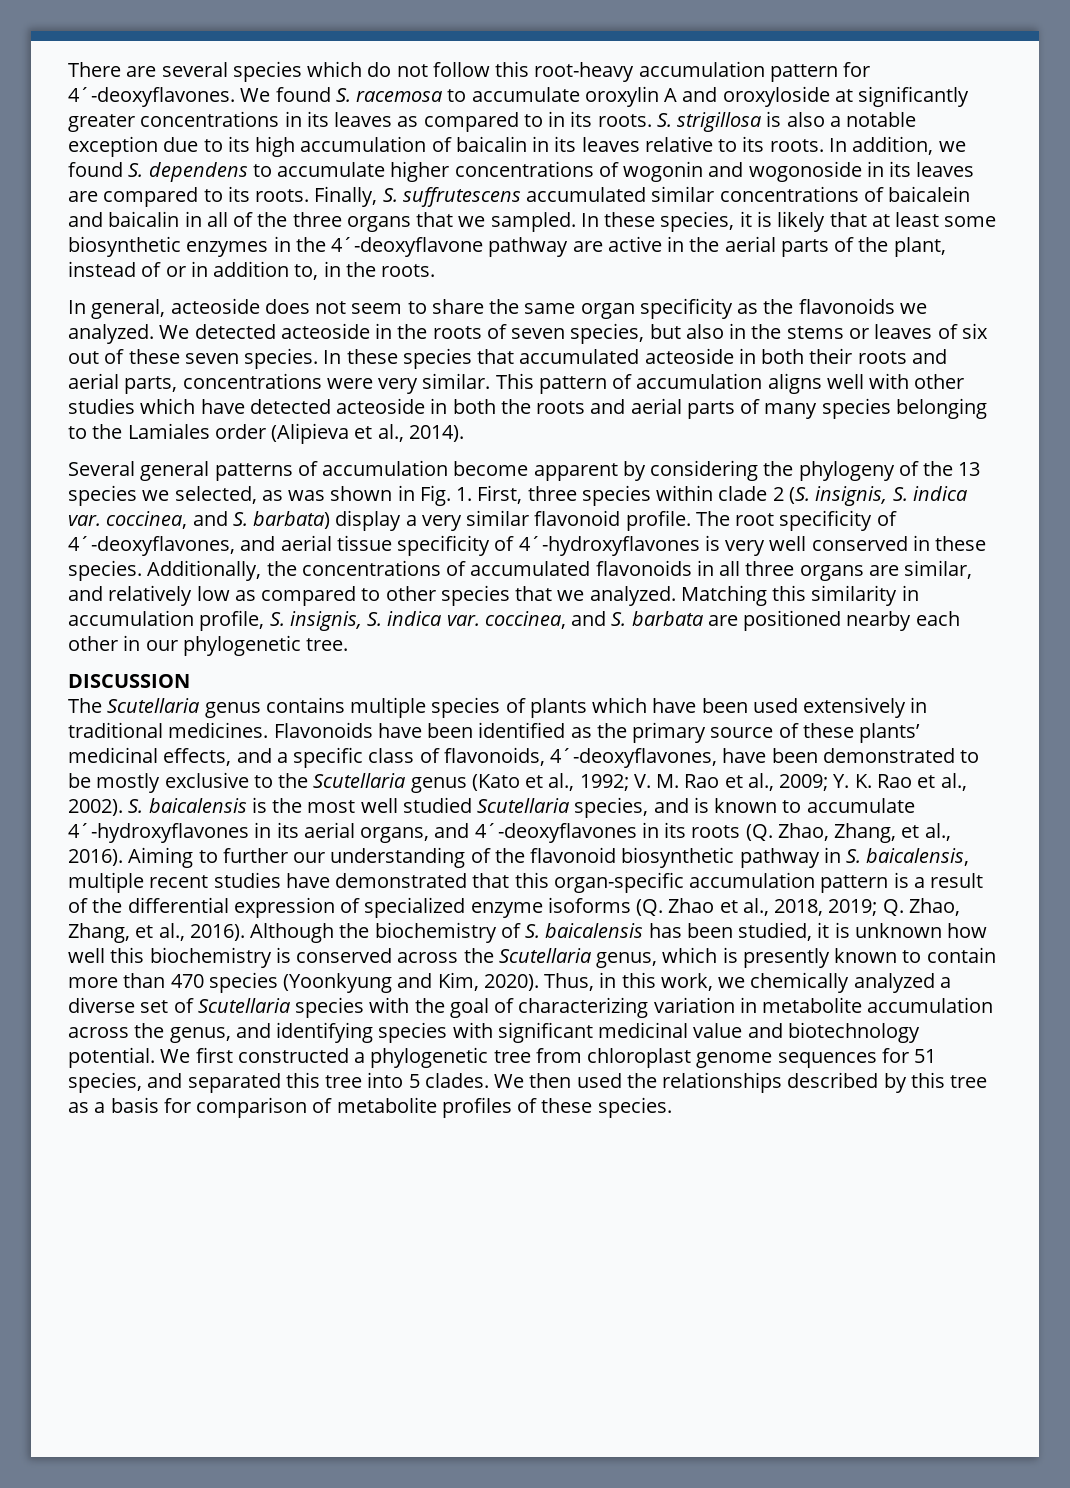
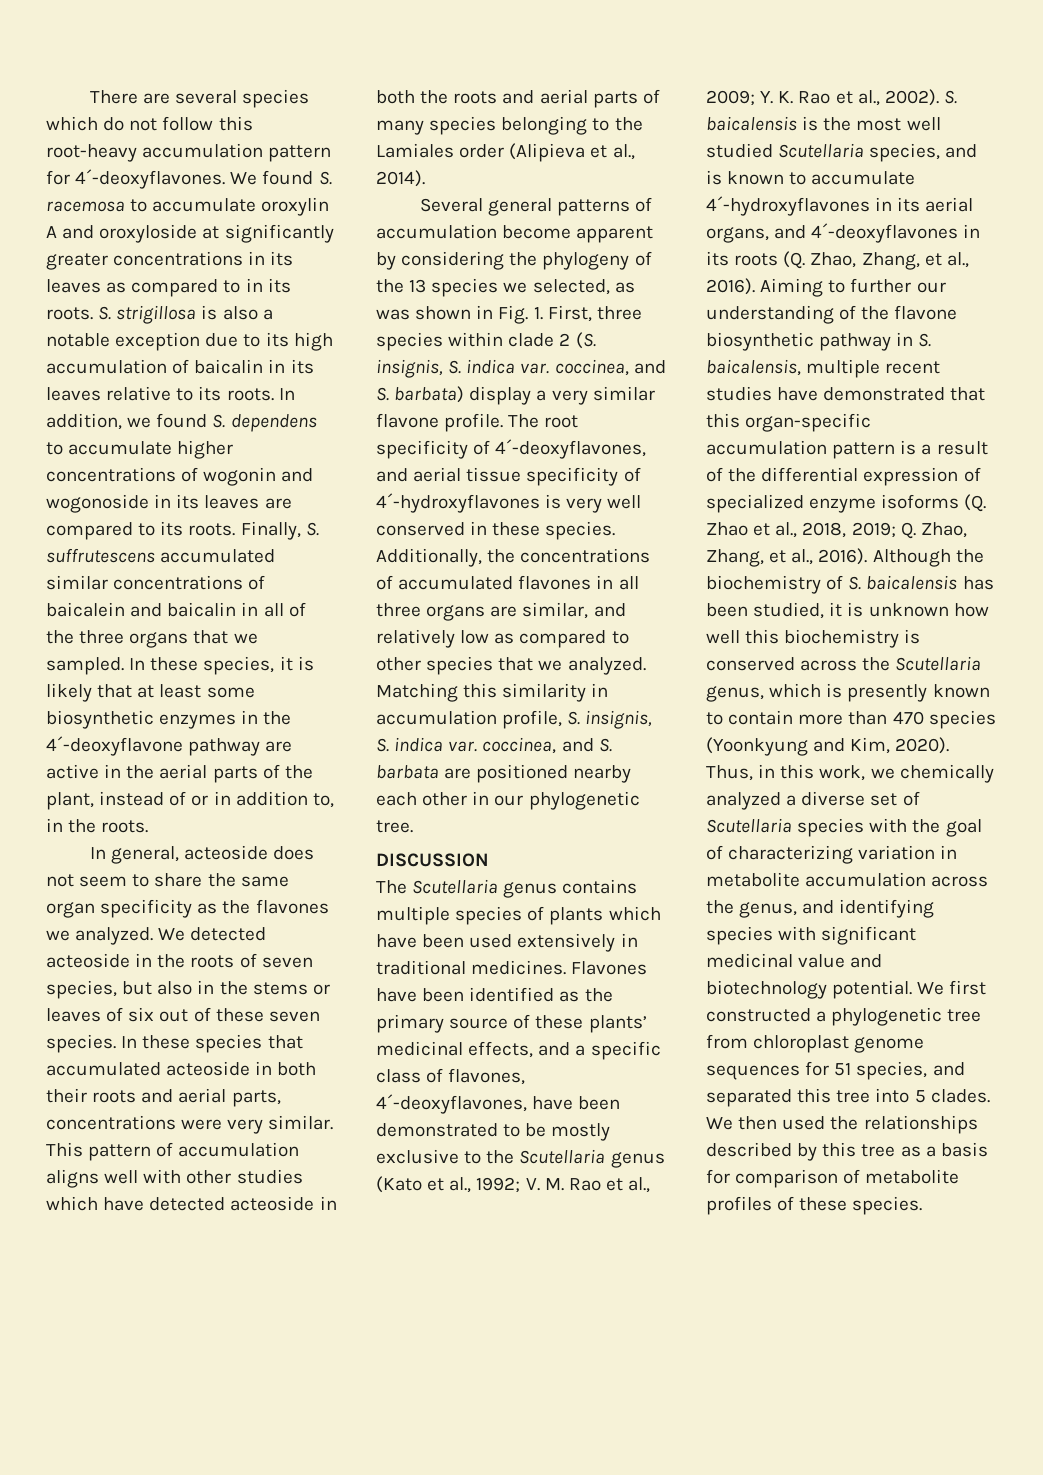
[798,298,895,314] flavonoids -> [255,899,329,914] flavones
[534,510,621,526] flavonoid -> [376,413,439,428] flavone
[595,560,692,576] flavonoids -> [518,575,592,590] flavones
[273,722,373,738] Flavonoids -> [571,961,648,975] Flavones
[443,747,545,766] flavonoids, -> [448,1068,526,1085] flavones,
[530,847,617,863] flavonoid -> [894,305,958,320] flavone

